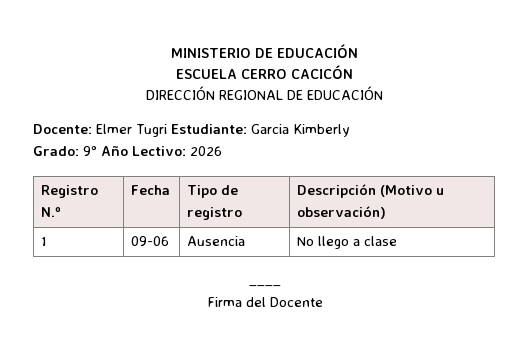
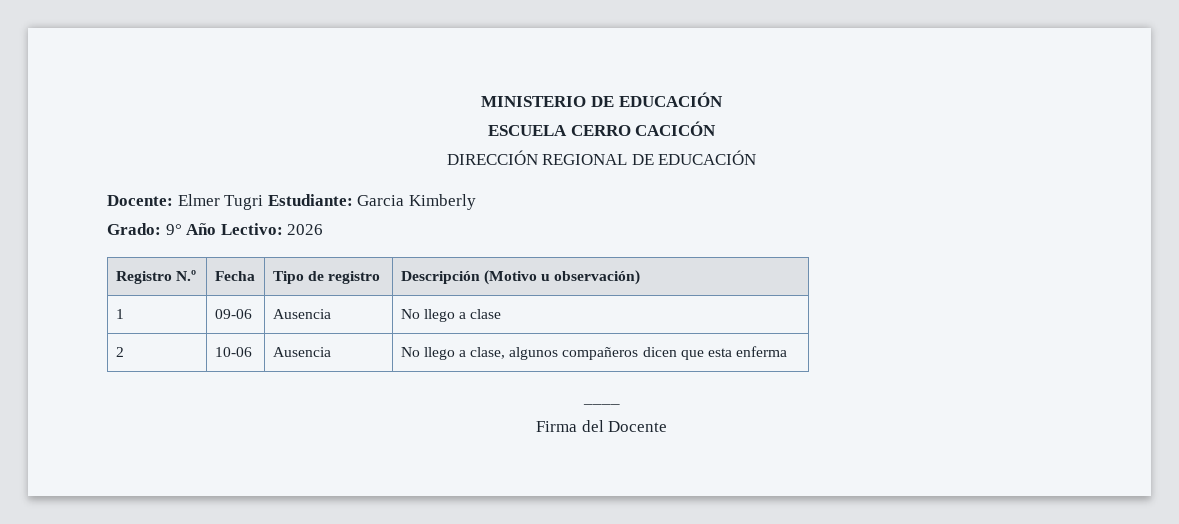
(398, 241) none -> [115,347,124,357] [214,347,252,357] [272,347,331,357] [400,346,788,360] // 2 | 10-06 | Ausencia | No llego a clase, algunos compañeros dicen que esta enferma

